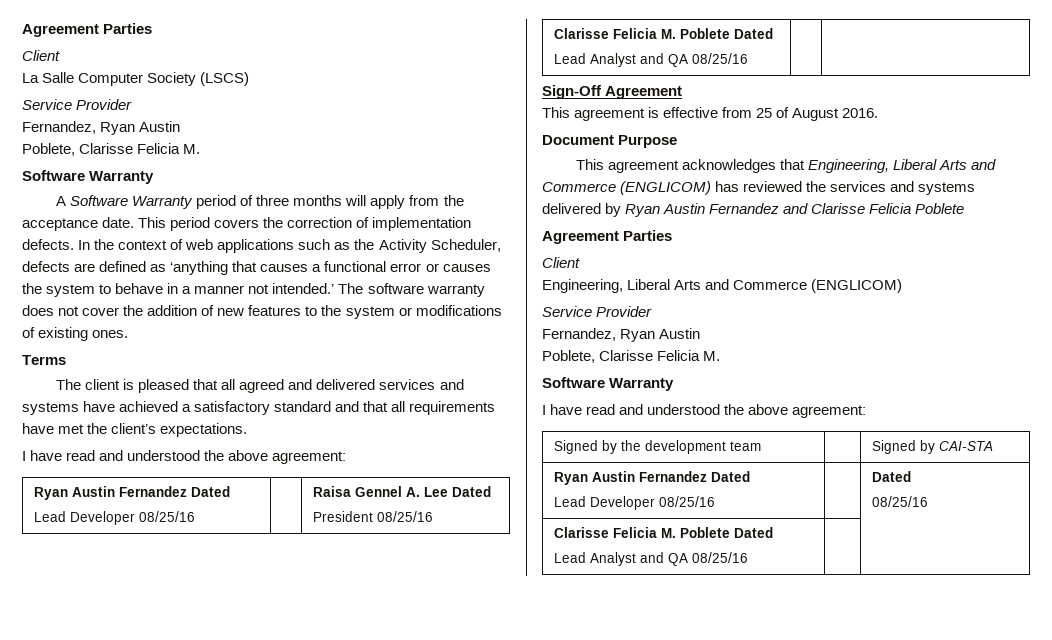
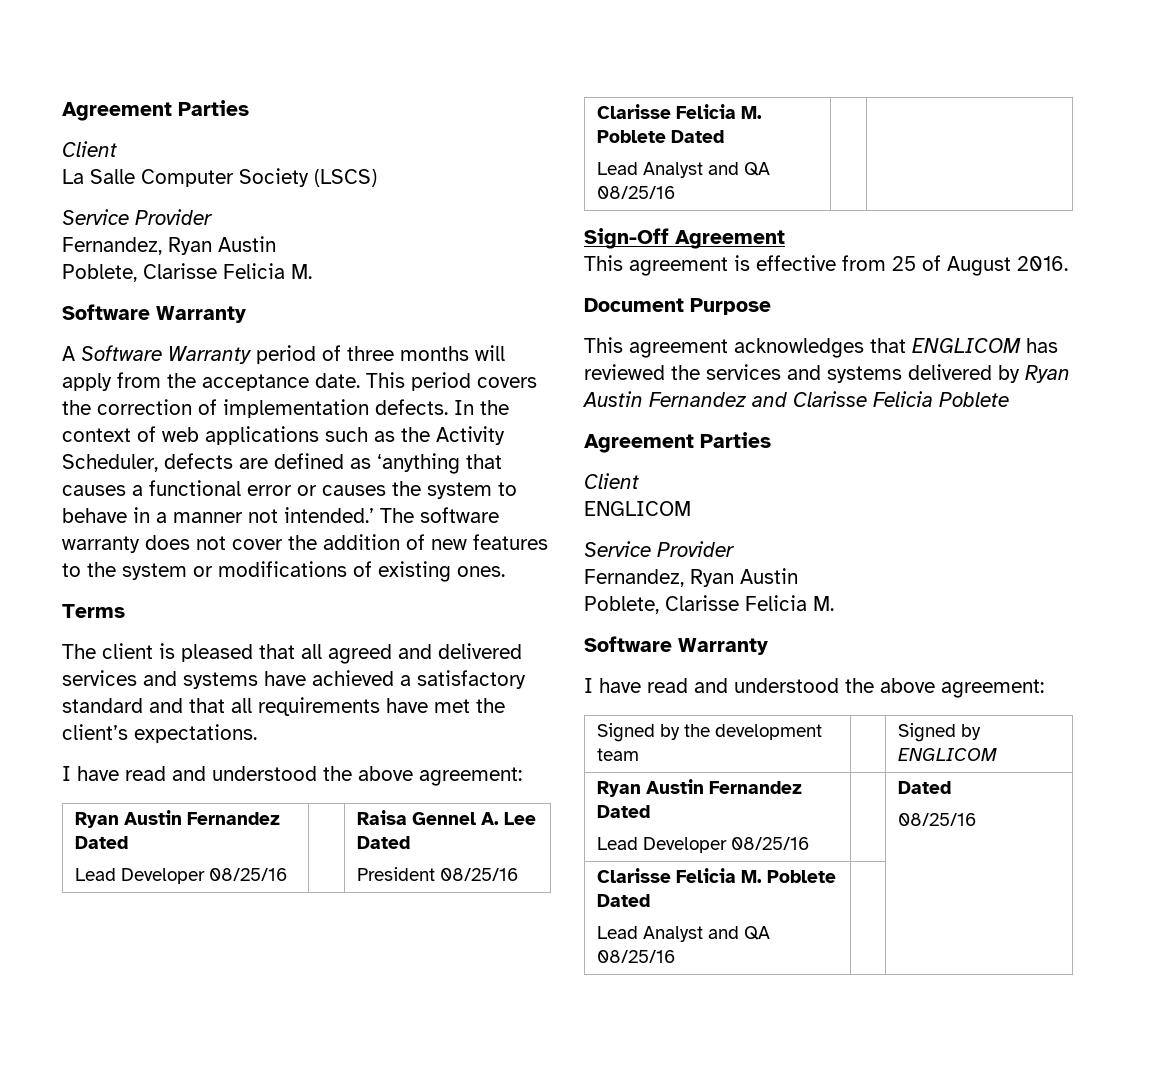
[808,159,997,173] [542,181,712,195] Engineering, Liberal Arts and Commerce (ENGLICOM) -> [912,338,1021,353] ENGLICOM
[542,279,903,293] Engineering, Liberal Arts and Commerce (ENGLICOM) -> [584,501,691,516] ENGLICOM
[938,441,993,451] CAI-STA -> [897,748,997,761] ENGLICOM

